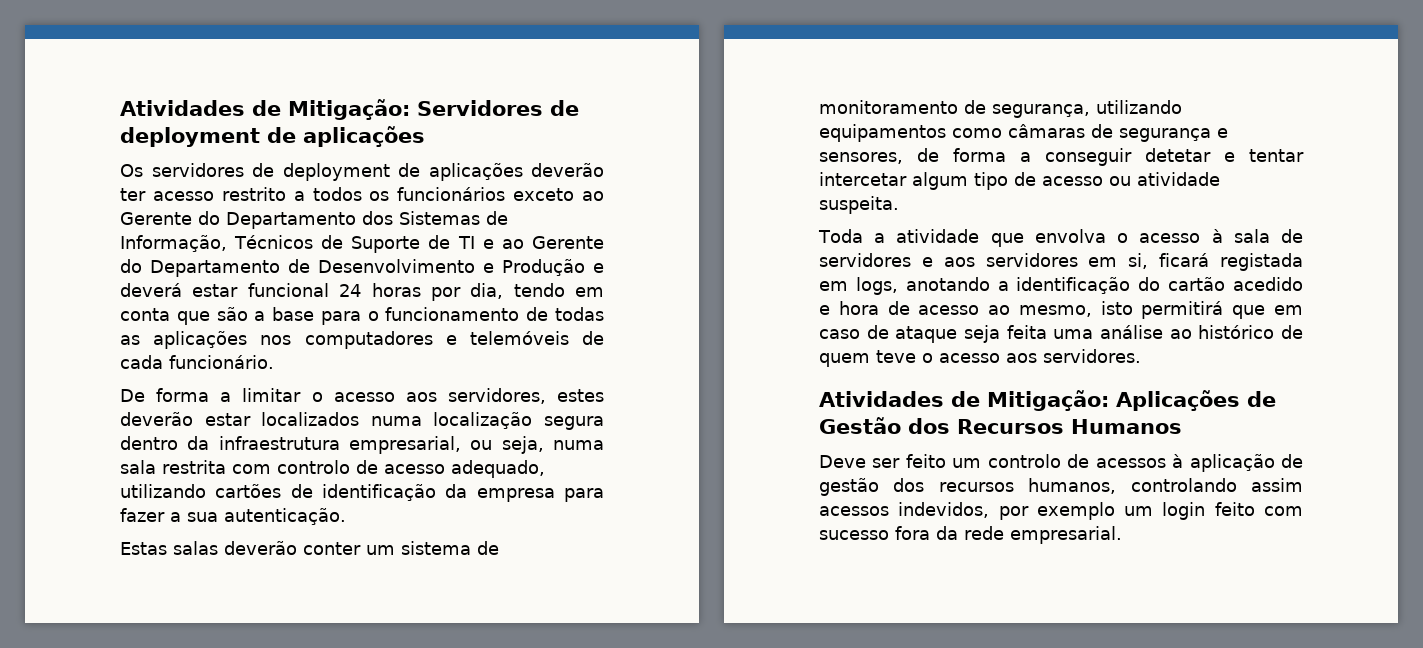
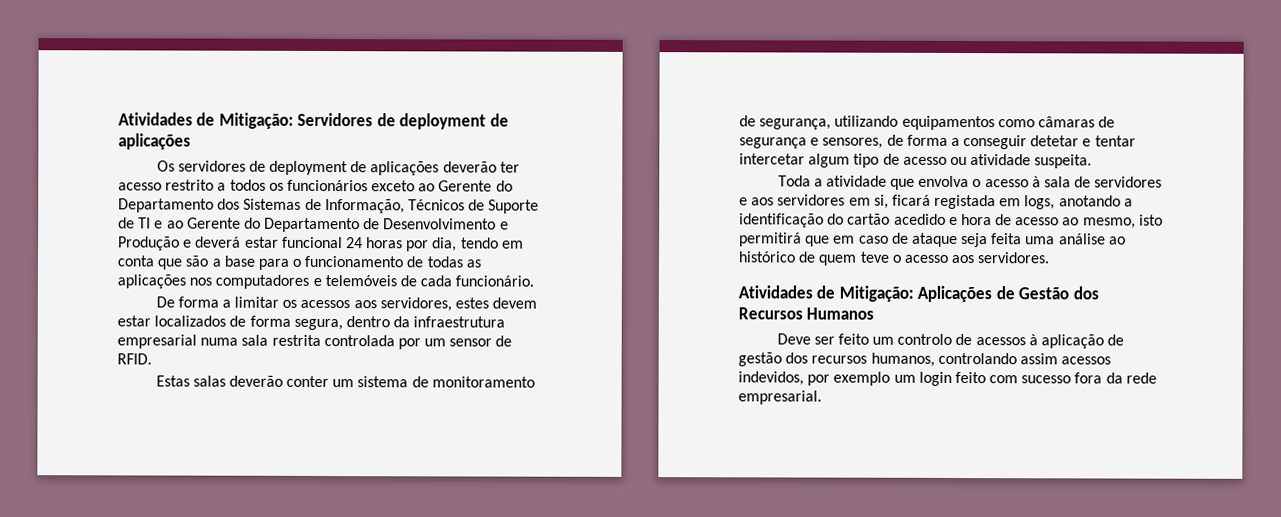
[311,392,395,402] o acesso -> [282,299,351,309] os acessos
[120,412,193,426] deverão -> [492,297,538,309] devem
[370,412,604,430] [120,436,604,454] [120,460,545,478] [120,484,604,502] [120,508,346,525] numa localização segura dentro da infraestrutura empresarial, ou seja, numa sala restrita com controlo de acesso adequado, utilizando cartões de identificação da empresa para fazer a sua autenticação. -> [229,315,506,331] [117,334,513,350] [117,353,152,365] de forma segura, dentro da infraestrutura empresarial numa sala restrita controlada por um sensor de RFID.

